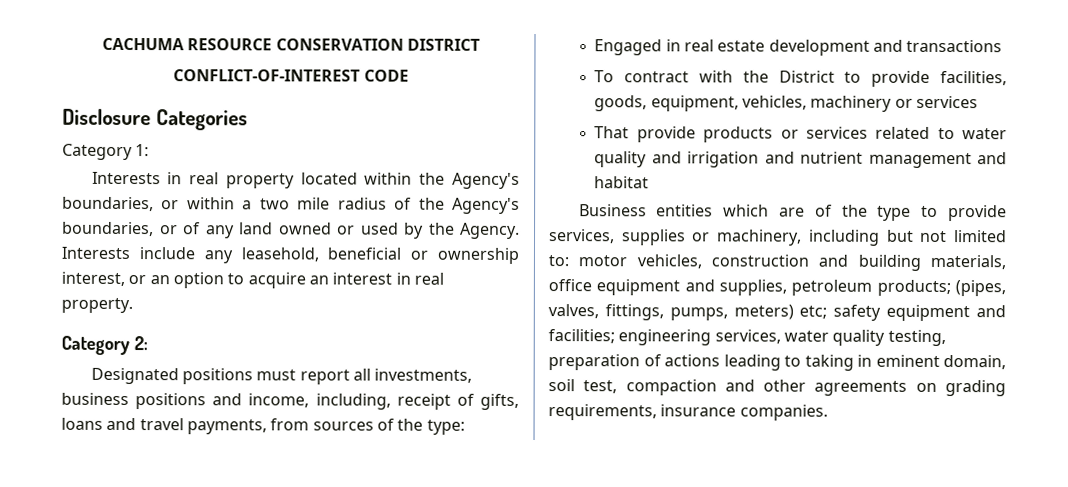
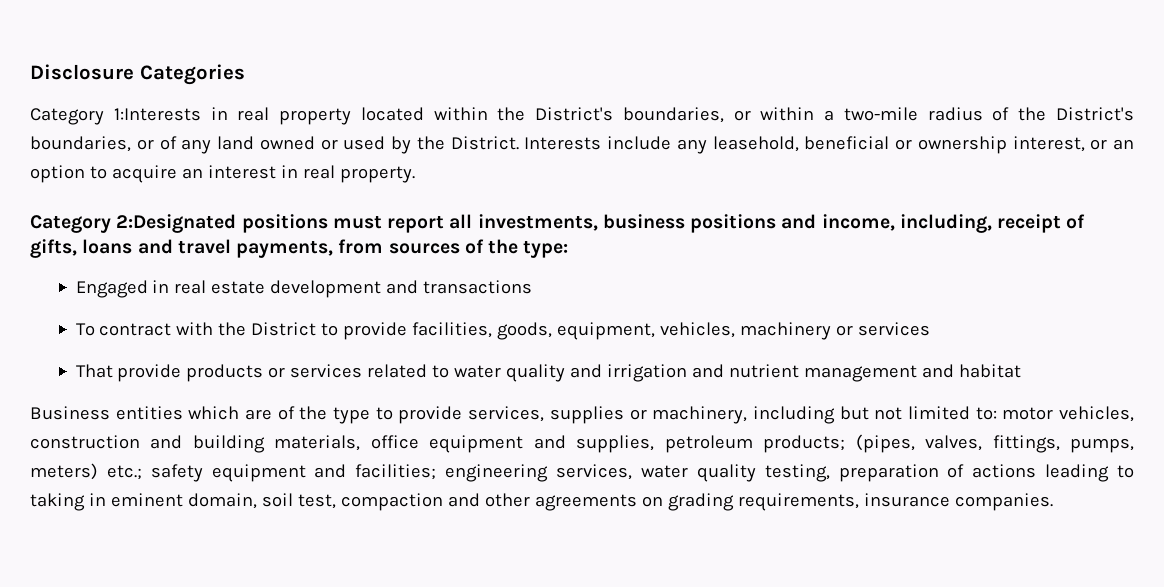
[102,37,480,51] [173,69,409,82] CACHUMA RESOURCE CONSERVATION DISTRICT // CONFLICT-OF-INTEREST CODE // -> (30, 72) none
[135,144,150,157] [91,171,161,185] 1: // Interests -> [113,108,201,121] 1:Interests
[452,172,520,189] Agency's -> [535,107,614,121] District's
[259,197,331,210] two mile -> [843,107,918,121] two-mile
[452,197,521,214] Agency's -> [1056,107,1134,121] District's
[460,222,520,239] Agency. -> [450,136,519,150] District.
[133,336,148,351] [90,367,179,385] 2: // Designated -> [116,214,237,233] 2:Designated
[799,305,828,319] etc; -> [106,465,142,480] etc.;

